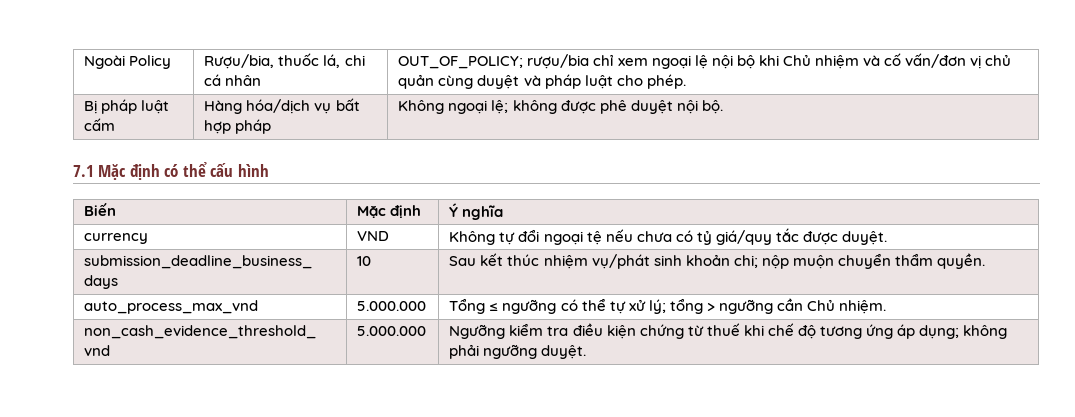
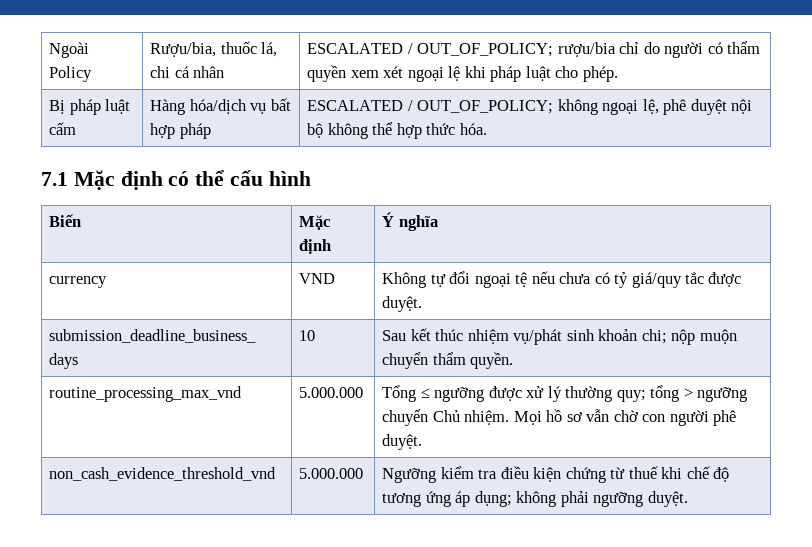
(262, 80) none -> [307,43,413,54] ESCALATED /
[617,53,1012,69] [398,74,541,89] xem ngoại lệ nội bộ khi Chủ nhiệm và cố vấn/đơn vị chủ quản cùng duyệt và -> [643,41,761,58] [307,65,486,82] do người có thẩm quyền xem xét ngoại lệ khi
[398,100,723,114] Không ngoại lệ; không được phê duyệt nội bộ. -> [307,99,753,115] [307,122,487,139] ESCALATED / OUT_OF_POLICY; không ngoại lệ, phê duyệt nội bộ không thể hợp thức hóa.
[84,300,259,314] auto_process_max_vnd -> [49,386,243,402] routine_processing_max_vnd
[560,298,666,314] có thể tự xử lý; -> [488,386,646,402] được xử lý thường quy;
[776,298,803,311] cần -> [382,409,429,426] chuyển
(887, 307) none -> [513,409,736,426] [382,434,423,450] Mọi hồ sơ vẫn chờ con người phê duyệt.

